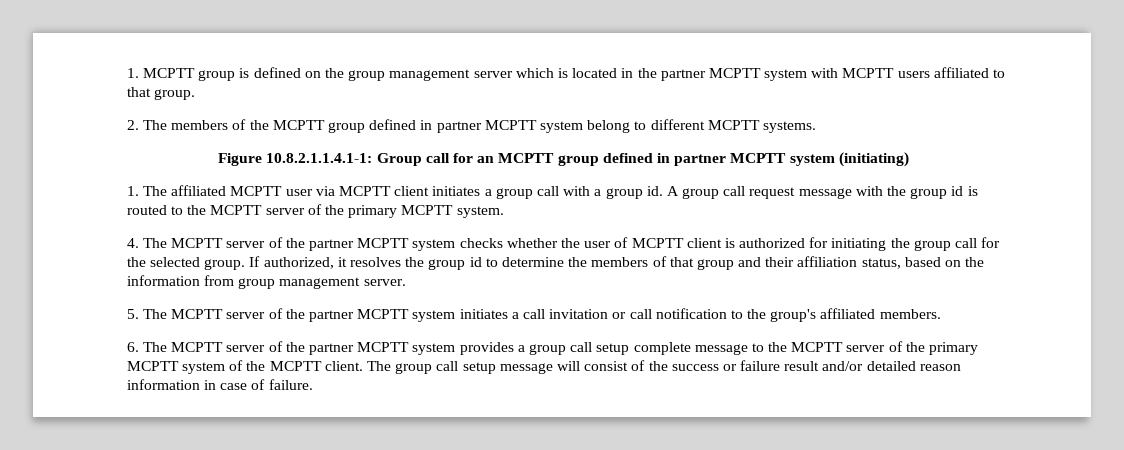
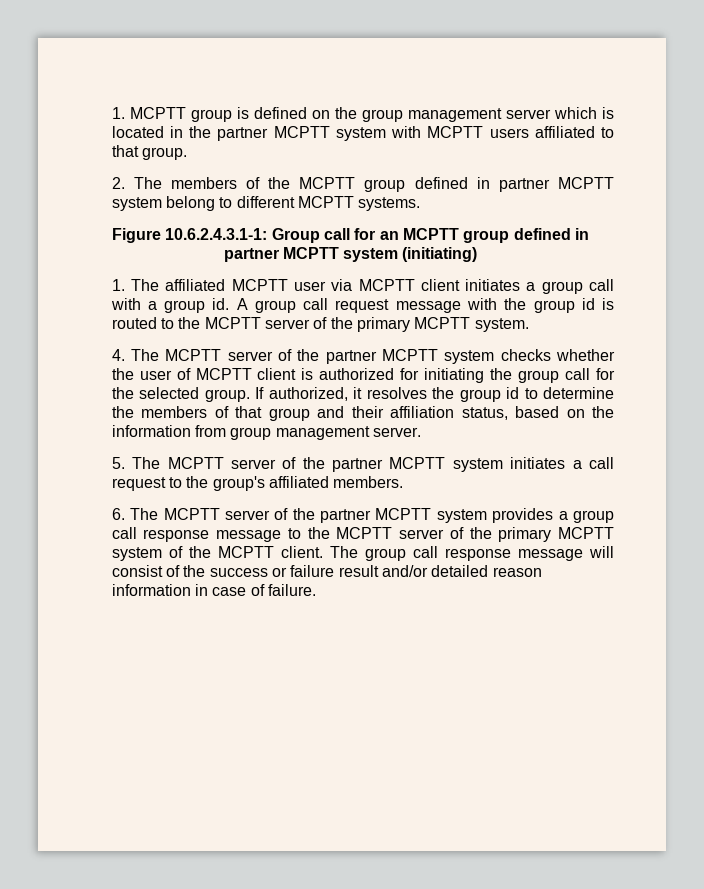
[266,153,373,163] 10.8.2.1.1.4.1-1: -> [165,228,268,240] 10.6.2.4.3.1-1:
[549,308,727,319] invitation or call notification -> [111,477,166,491] request
[596,342,691,355] setup complete -> [143,529,210,542] response
[462,362,496,374] setup -> [444,548,511,561] response

